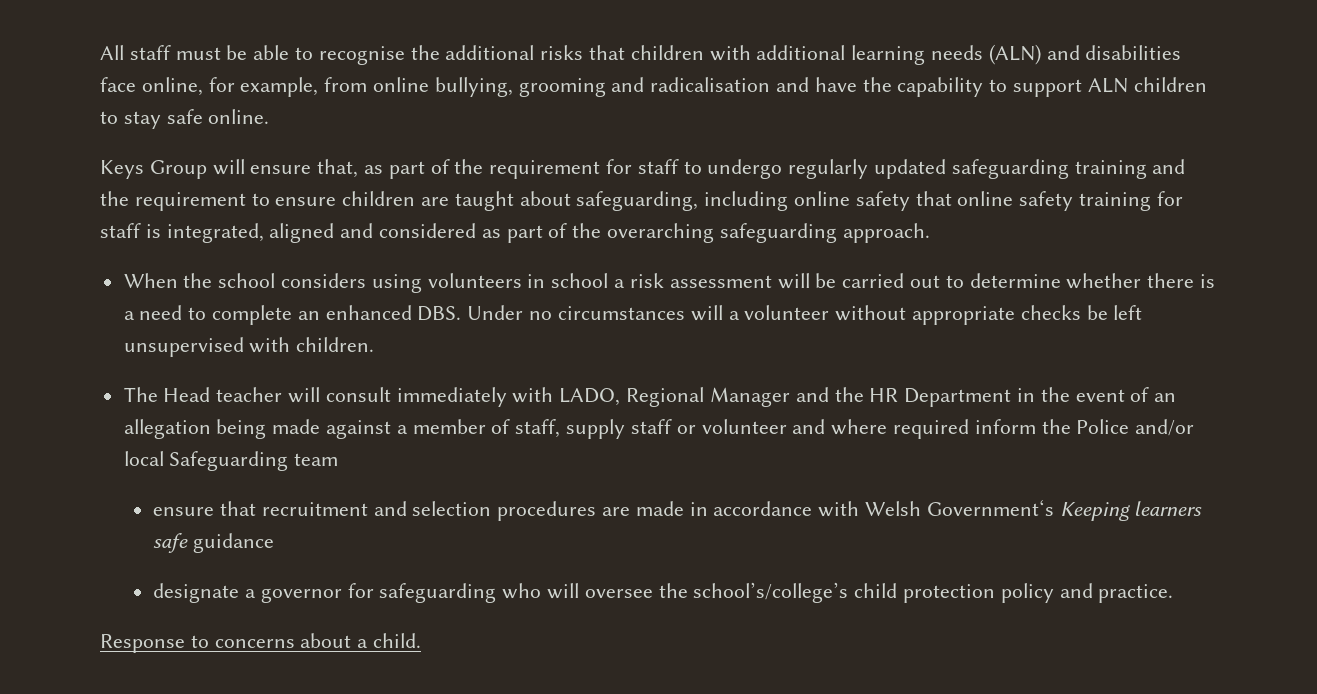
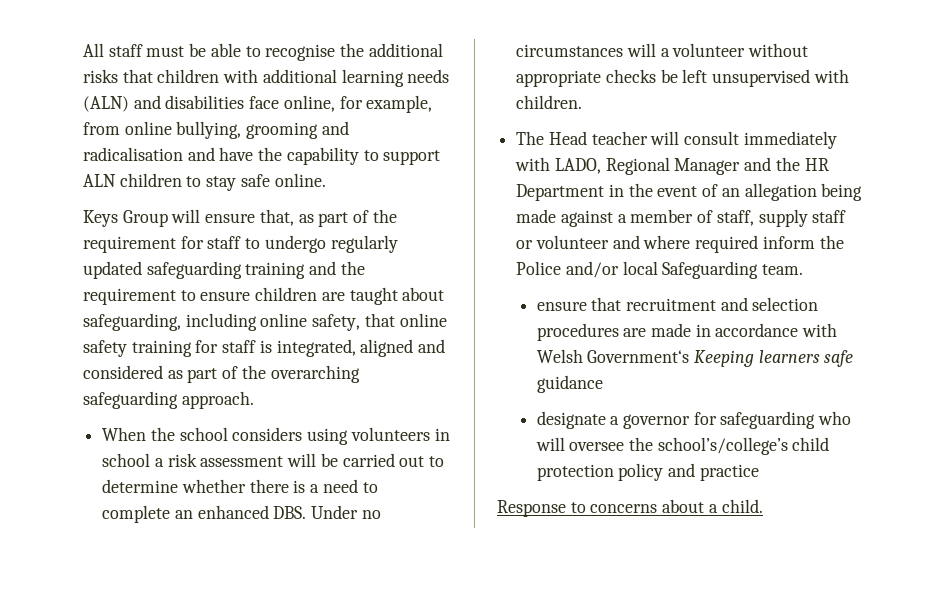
[855,191,910,211] safety -> [312,314,361,331] safety,
[294,453,339,466] team -> [762,264,804,275] team.
[1098,584,1174,603] practice. -> [699,464,759,481] practice

